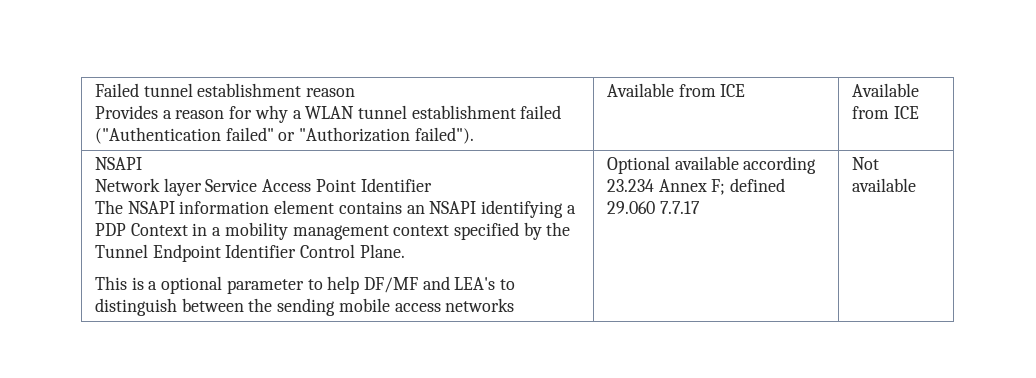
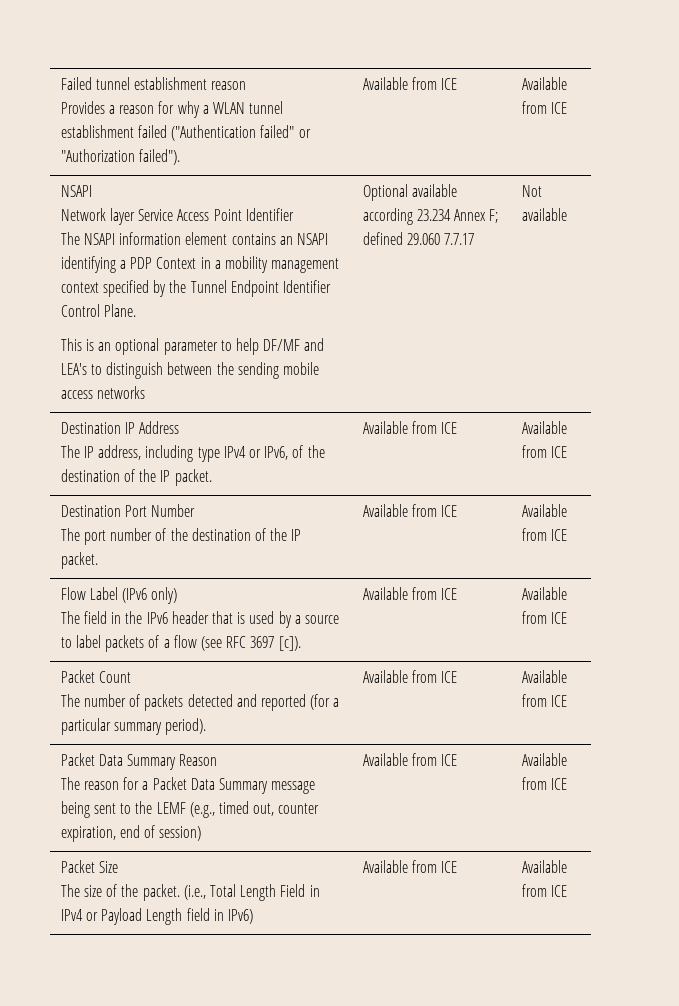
[148,281,158,290] a -> [98,342,112,351] an
(916, 185) none -> [60,421,180,434] [60,445,325,462] [60,469,212,486] [362,421,458,434] [521,421,567,434] [521,445,568,458] [60,504,196,517] [60,528,302,545] [60,552,98,569] [362,504,458,517] [521,504,567,517] [521,528,568,541] [60,587,178,604] [60,611,339,628] [60,635,301,652] [362,587,458,600] [521,587,567,600] [521,611,568,624] [60,670,132,683] [60,694,340,711] [60,718,207,735] [362,670,458,683] [521,670,567,683] [521,694,568,707] [60,753,218,770] [60,777,316,794] [60,801,320,818] [60,825,202,842] [362,753,458,766] [521,753,567,766] [521,777,568,790] [60,860,119,873] [60,884,320,901] [60,908,253,925] [362,860,458,873] [521,860,567,873] [521,884,568,897] // Destination IP Address // The IP address, including type IPv4 or IPv6, of the destination of the IP packet. | Available from ICE | Available from ICE // Destination Port Number // The port number of the destination of the IP packet. | Available from ICE | Available from ICE // Flow Label (IPv6 only) // The field in the IPv6 header that is used by a source to label packets of a flow (see RFC 3697 [c]). | Available from ICE | Available from ICE // Packet Count // The number of packets detected and reported (for a particular summary period). | Available from ICE | Available from ICE // Packet Data Summary Reason // The reason for a Packet Data Summary message being sent to the LEMF (e.g., timed out, counter expiration, end of session) | Available from ICE | Available from ICE // Packet Size // The size of the packet. (i.e., Total Length Field in IPv4 or Payload Length field in IPv6) | Available from ICE | Available from ICE

